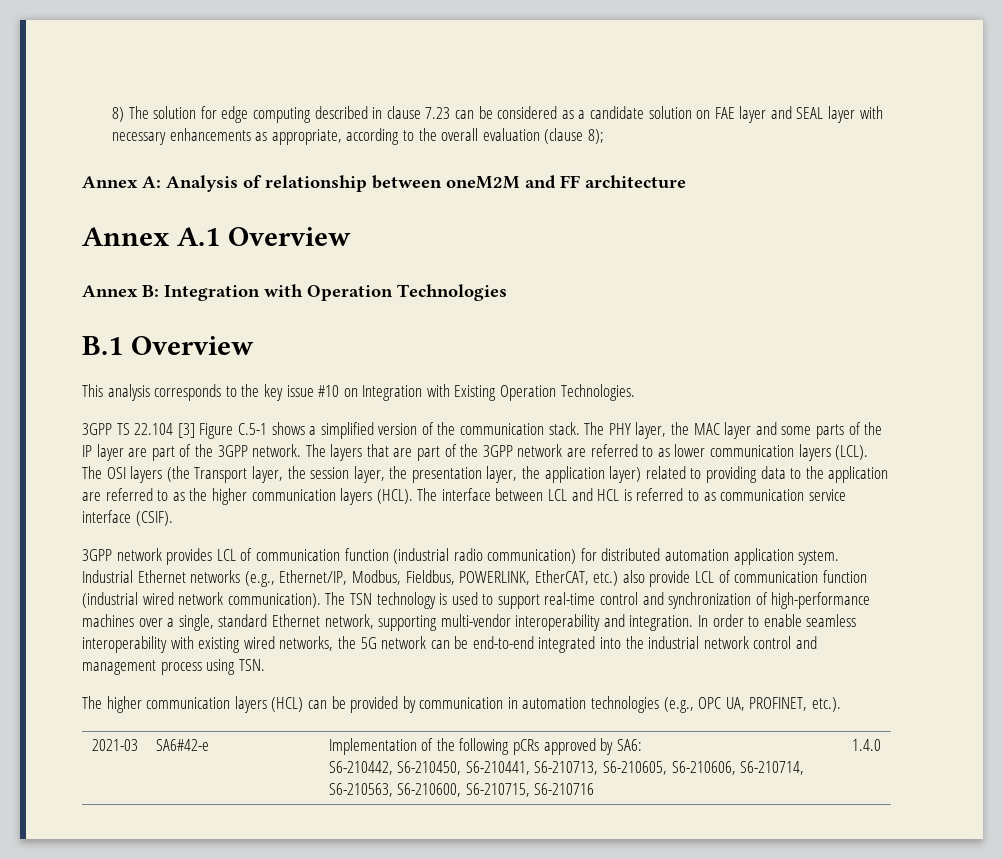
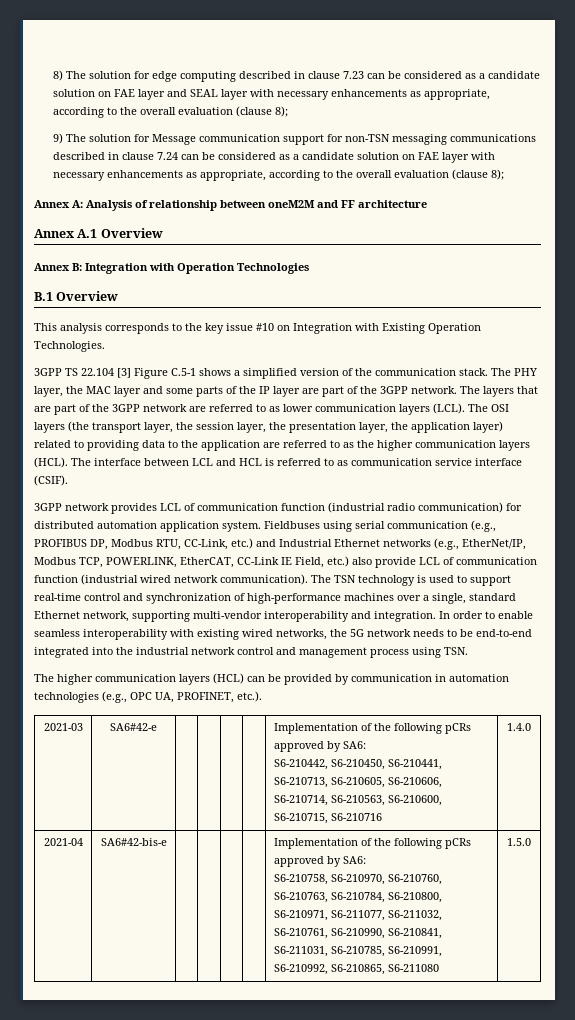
(604, 136) none -> [53,133,537,145] [53,152,496,163] [53,169,505,181] // 9) The solution for Message communication support for non-TSN messaging communications described in clause 7.24 can be considered as a candidate solution on FAE layer with necessary enhancements as appropriate, according to the overall evaluation (clause 8);
[194,467,248,483] Transport -> [92,422,141,433] transport
[82,570,589,587] Industrial Ethernet networks (e.g., Ethernet/IP, Modbus, Fieldbus, POWERLINK, EtherCAT, -> [264,520,496,532] [34,538,526,550] [34,557,324,568] Fieldbuses using serial communication (e.g., PROFIBUS DP, Modbus RTU, CC-Link, etc.) and Industrial Ethernet networks (e.g., EtherNet/IP, Modbus TCP, POWERLINK, EtherCAT, CC-Link IE Field,
[430,640,450,649] can -> [413,629,457,637] needs to
(881, 745) none -> [43,838,83,846] [100,838,167,846] [273,838,471,849] [273,856,366,867] [273,874,442,885] [273,892,442,903] [273,910,442,921] [273,928,442,939] [273,946,442,957] [273,964,439,975] [507,838,531,846] // 2021-04 | SA6#42-bis-e | | | | | Implementation of the following pCRs approved by SA6: // S6-210758, S6-210970, S6-210760, S6-210763, S6-210784, S6-210800, S6-210971, S6-211077, S6-211032, S6-210761, S6-210990, S6-210841, S6-211031, S6-210785, S6-210991, S6-210992, S6-210865, S6-211080 | 1.5.0

